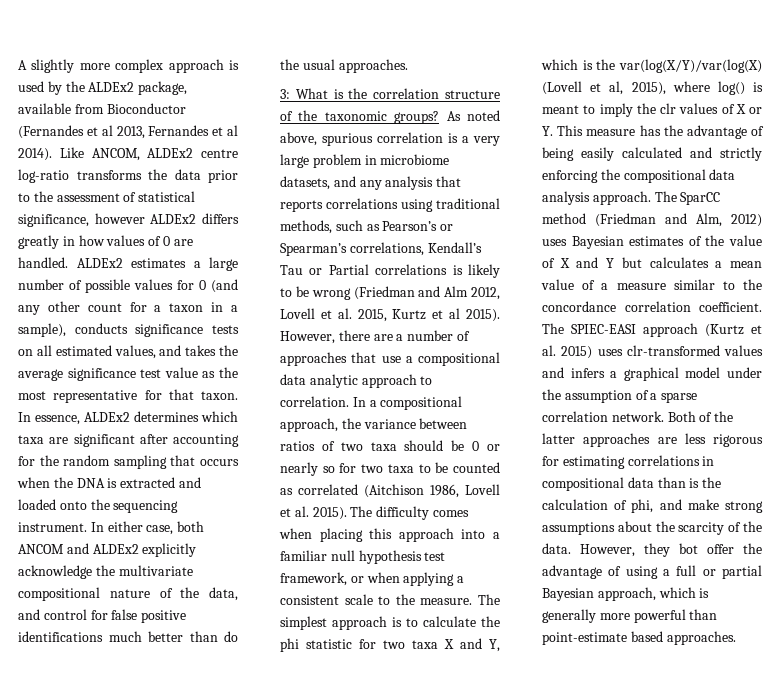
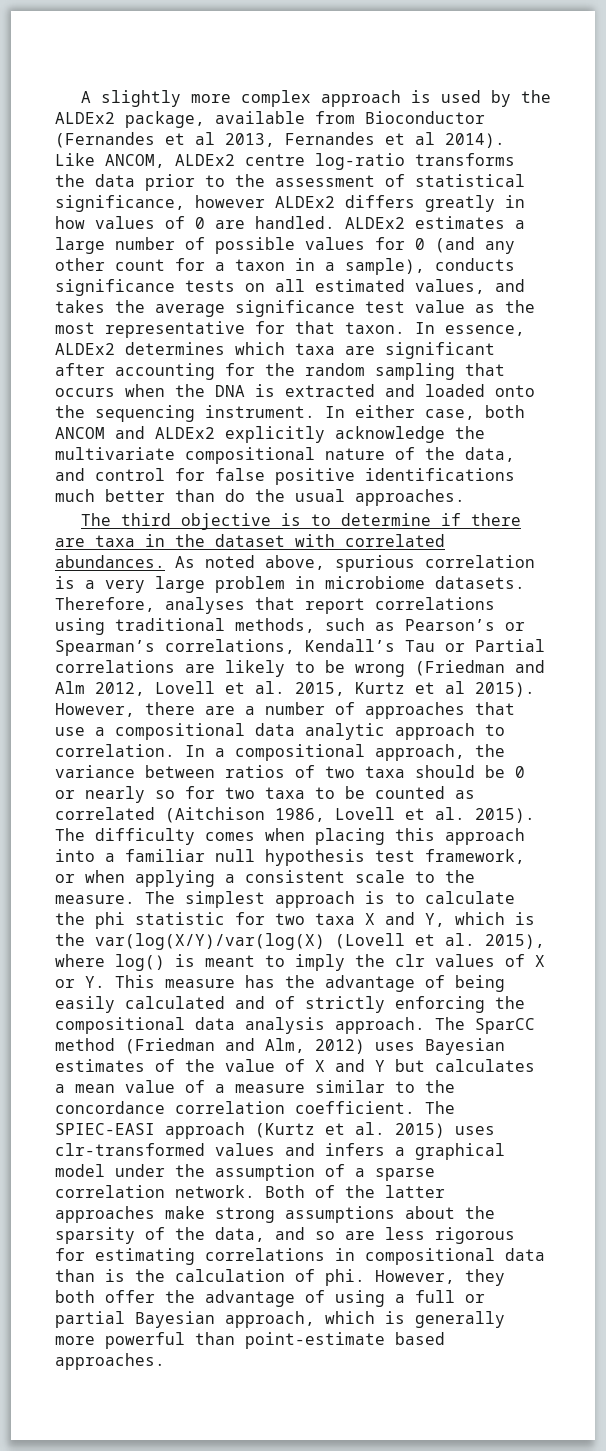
[280,88,500,99] [280,110,440,124] 3: What is the correlation structure of the taxonomic groups? -> [80,513,521,530] [55,534,445,547] [55,555,165,568] The third objective is to determine if there are taxa in the dataset with correlated abundances.
[280,176,462,190] [280,200,323,212] datasets, and any analysis that reports -> [435,576,525,589] [55,597,365,614] datasets. Therefore, analyses that report
[452,265,463,275] is -> [185,664,215,673] are
[609,81,624,95] al, -> [445,933,475,946] al.
(712, 152) none -> [275,996,295,1009] of
(651, 440) none -> [165,1206,495,1223] [55,1227,335,1244] make strong assumptions about the sparsity of the data, and so
[631,499,763,513] [542,521,762,535] [542,543,571,554] phi, and make strong assumptions about the scarcity of the data. -> [325,1269,365,1286] phi.
[679,543,698,554] bot -> [55,1290,95,1303] both

